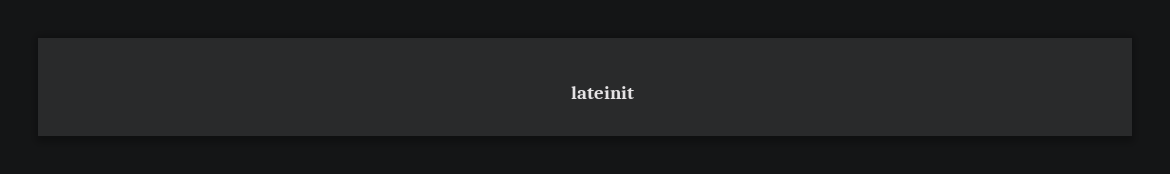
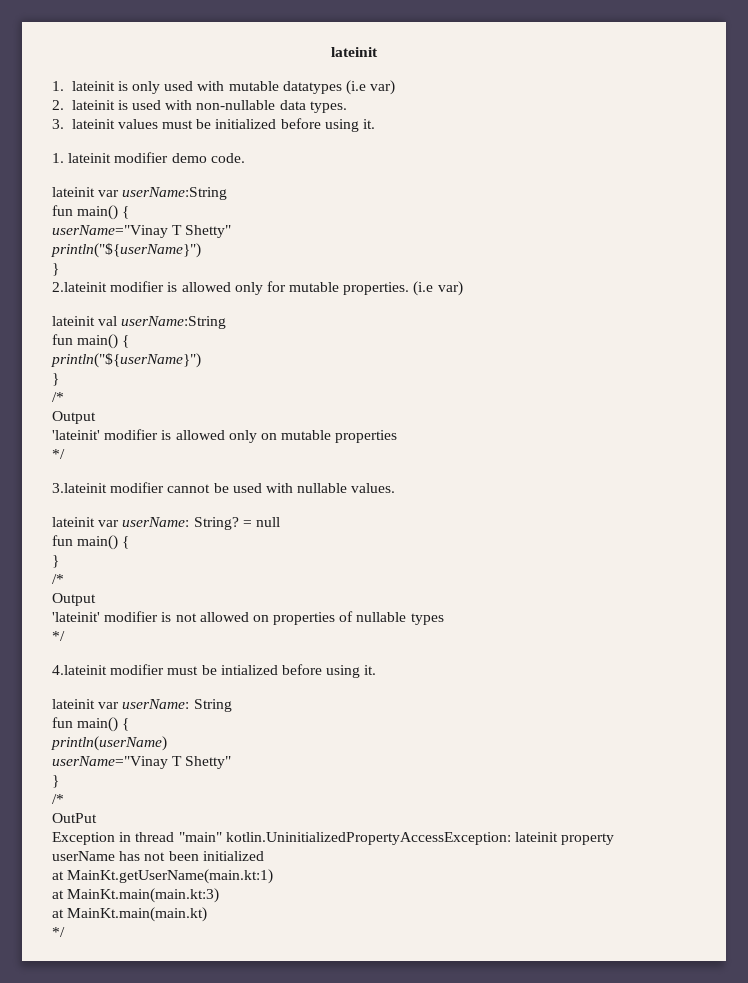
[571,86,634,99] lateinit -> [330,47,378,57] [52,80,396,95] [52,100,347,113] [52,118,376,132] [52,152,245,163] [52,187,228,200] [52,205,130,220] [52,225,232,238] [51,243,201,258] [52,263,59,276] [52,281,463,296] [52,316,227,329] [52,334,130,349] [51,353,201,368] [52,373,59,386] [52,392,64,402] [52,411,96,424] [52,429,398,443] [52,449,65,459] [52,482,396,493] [52,517,280,530] [52,535,130,550] [52,555,59,568] [52,574,64,584] [52,593,96,606] [52,611,444,625] [52,631,65,641] [52,664,377,678] [52,699,232,712] [52,717,130,732] [51,736,167,751] [52,756,232,769] [52,775,59,788] [52,794,64,804] [52,813,97,823] [52,832,615,845] [52,851,264,861] [52,869,274,884] [52,888,220,903] [52,907,208,922] [52,927,65,937] lateinit // 1. lateinit is only used with mutable datatypes (i.e var) // 2. lateinit is used with non-nullable data types. // 3. lateinit values must be initialized before using it. // 1. lateinit modifier demo code. // lateinit var userName:String // fun main() { // userName="Vinay T Shetty" // println("${userName}") // } // 2.lateinit modifier is allowed only for mutable properties. (i.e var) // lateinit val userName:String // fun main() { // println("${userName}") // } // /* // Output // 'lateinit' modifier is allowed only on mutable properties // */ // 3.lateinit modifier cannot be used with nullable values. // lateinit var userName: String? = null // fun main() { // } // /* // Output // 'lateinit' modifier is not allowed on properties of nullable types // */ // 4.lateinit modifier must be intialized before using it. // lateinit var userName: String // fun main() { // println(userName) // userName="Vinay T Shetty" // } // /* // OutPut // Exception in thread "main" kotlin.UninitializedPropertyAccessException: lateinit property userName has not been initialized // at MainKt.getUserName(main.kt:1) // at MainKt.main(main.kt:3) // at MainKt.main(main.kt) // */

